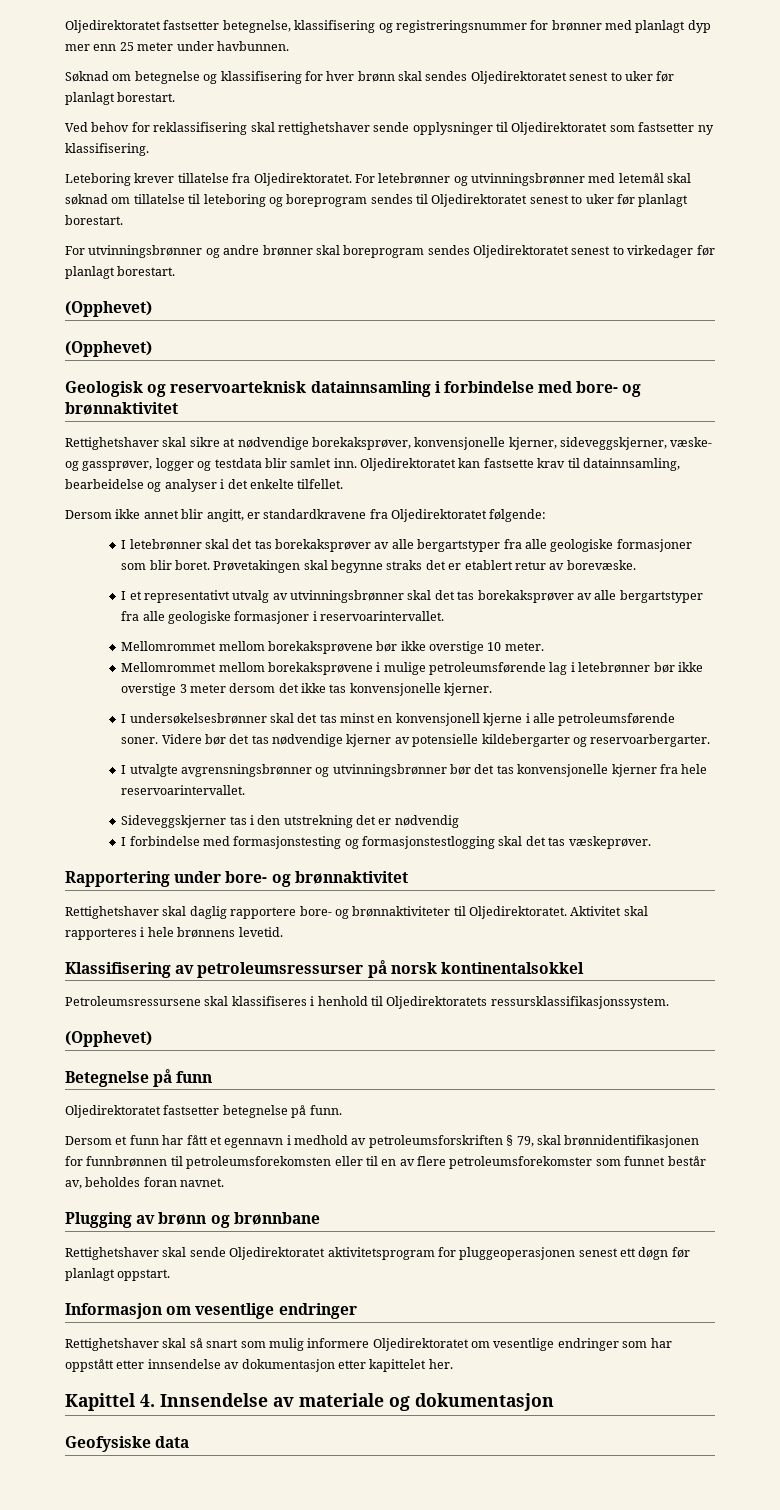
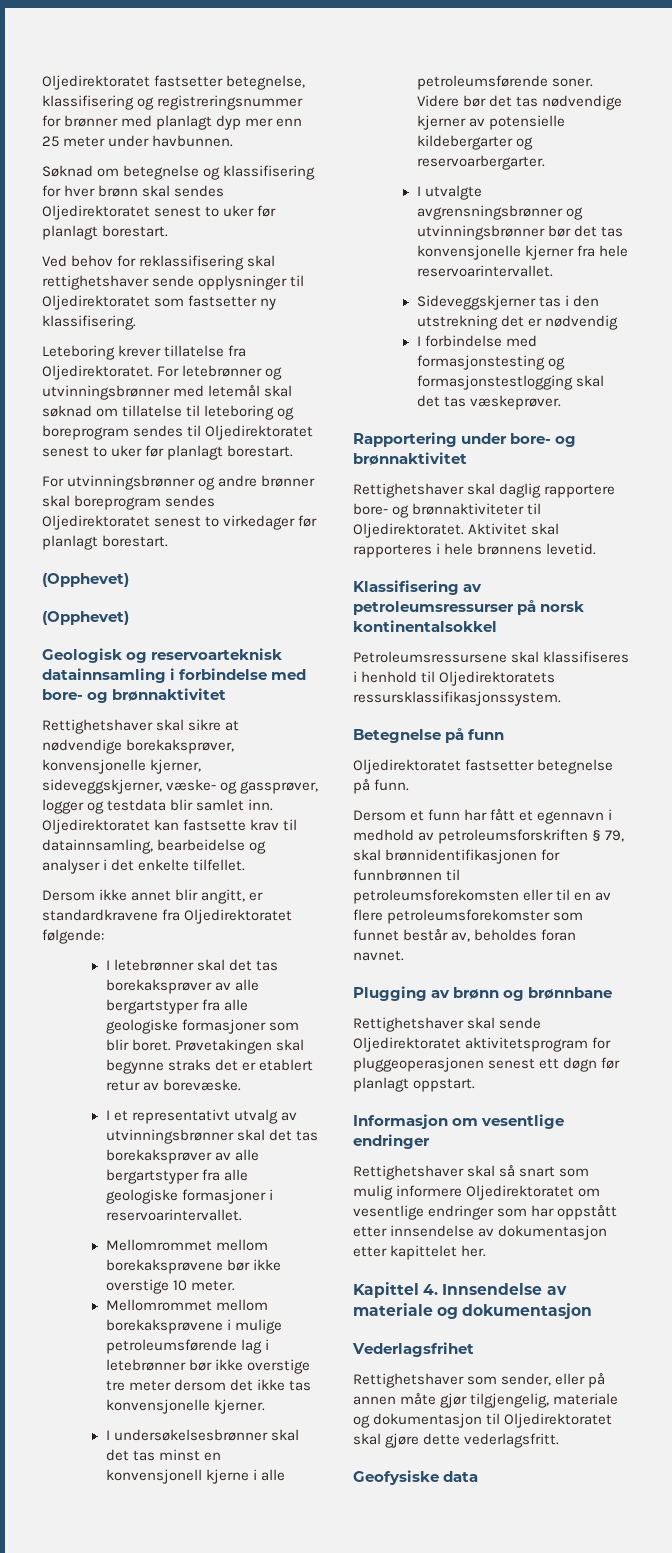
[179,684,187,693] 3 -> [105,1380,125,1391] tre
[65,1031,152,1047] // (Opphevet) -> (561, 698) none
(554, 1402) none -> [352,1342,474,1357] [353,1372,606,1388] [353,1392,619,1408] [353,1413,613,1428] [353,1433,560,1448] // Vederlagsfrihet // Rettighetshaver som sender, eller på annen måte gjør tilgjengelig, materiale og dokumentasjon til Oljedirektoratet skal gjøre dette vederlagsfritt.

